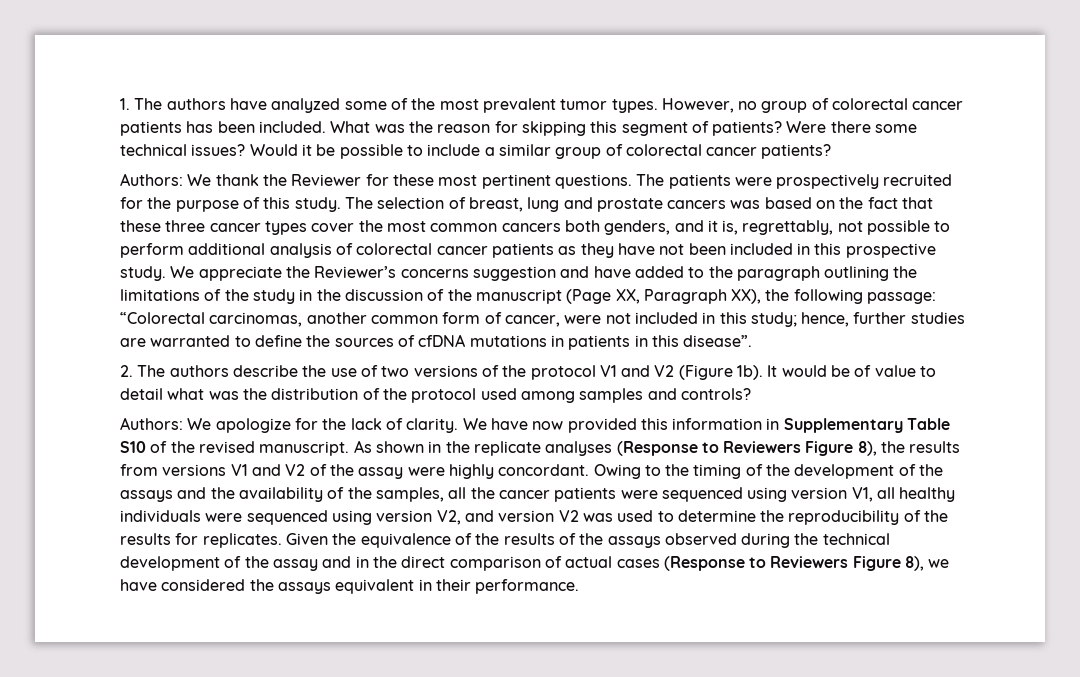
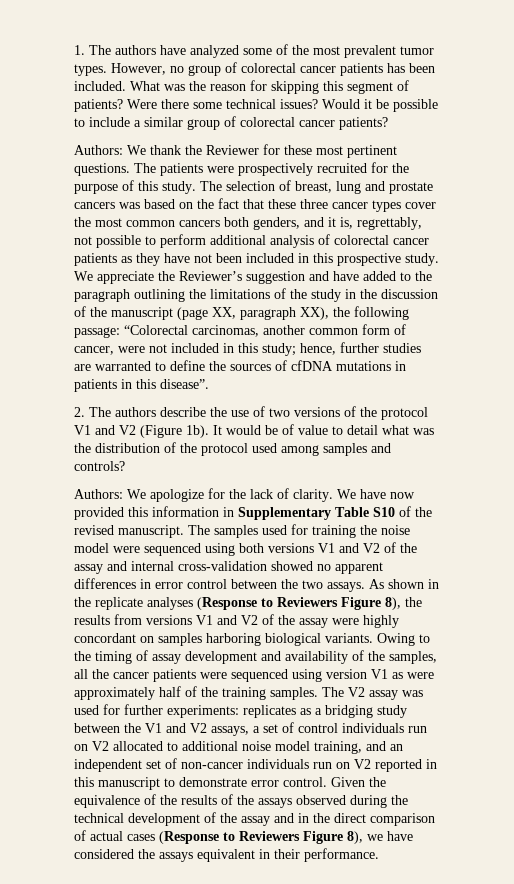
[400,269,469,278] concerns -> (242, 276) none
[566,289,727,304] (Page XX, Paragraph -> [177,307,296,320] (page XX, paragraph
(350, 448) none -> [188,524,410,538] [74,542,417,556] [74,561,383,574] [74,578,365,592] The samples used for training the noise model were sequenced using both versions V1 and V2 of the assay and internal cross-validation showed no apparent differences in error control between the two assays.
[498,464,590,476] concordant. -> [74,633,373,646] concordant on samples harboring biological variants.
[766,464,944,479] [120,487,235,502] the development of the assays and the -> [152,651,281,664] assay development and
[851,487,956,502] [120,510,949,525] [120,533,282,548] V1, all healthy individuals were sequenced using version V2, and version V2 was used to determine the reproducibility of the results for replicates. -> [371,669,434,679] [74,686,423,700] [74,704,407,718] [74,722,427,736] [74,741,403,754] [74,758,437,772] [74,777,327,790] V1 as were approximately half of the training samples. The V2 assay was used for further experiments: replicates as a bridging study between the V1 and V2 assays, a set of control individuals run on V2 allocated to additional noise model training, and an independent set of non-cancer individuals run on V2 reported in this manuscript to demonstrate error control.

